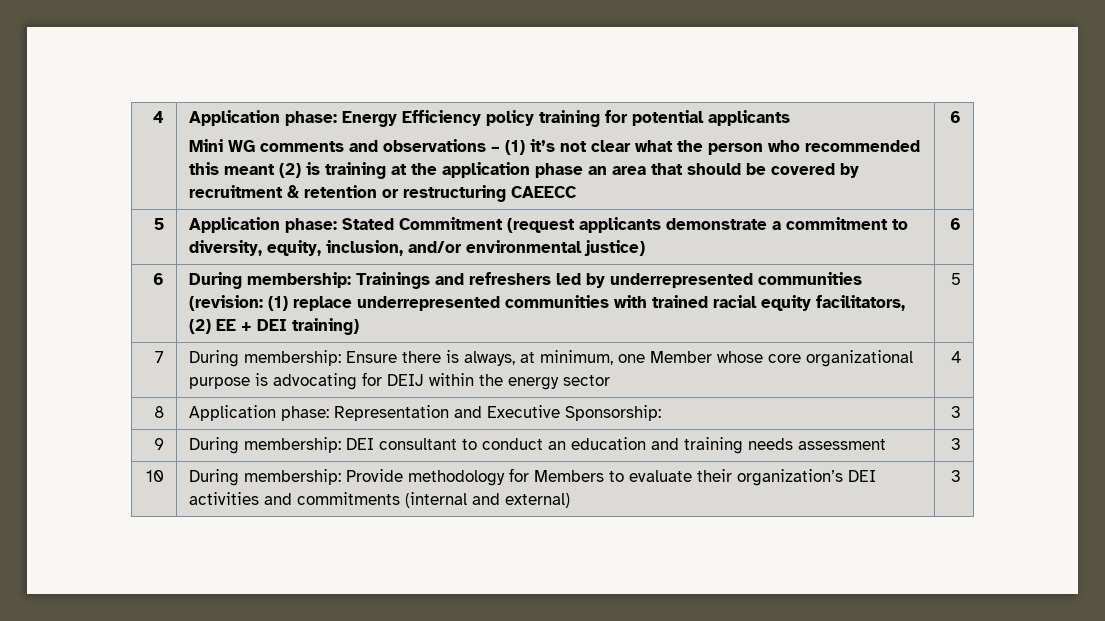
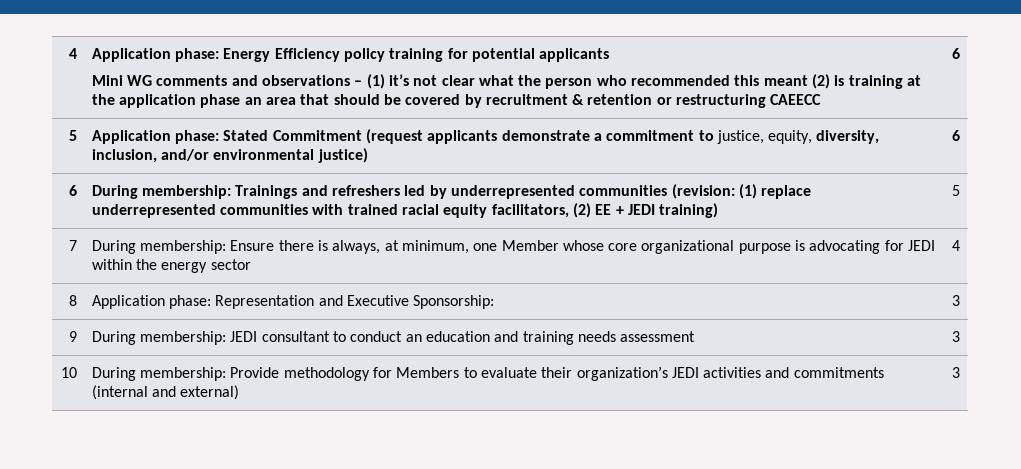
[189,240,322,256] diversity, equity, -> [716,130,880,144] justice, equity, diversity,
[257,319,288,331] DEI -> [627,204,655,215] JEDI
[387,374,425,386] DEIJ -> [908,240,936,251] JEDI
[346,438,375,450] DEI -> [230,331,258,342] JEDI
[848,470,877,482] DEI -> [671,367,699,378] JEDI

